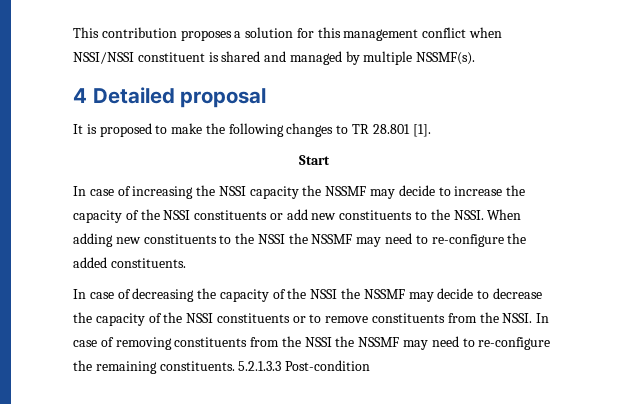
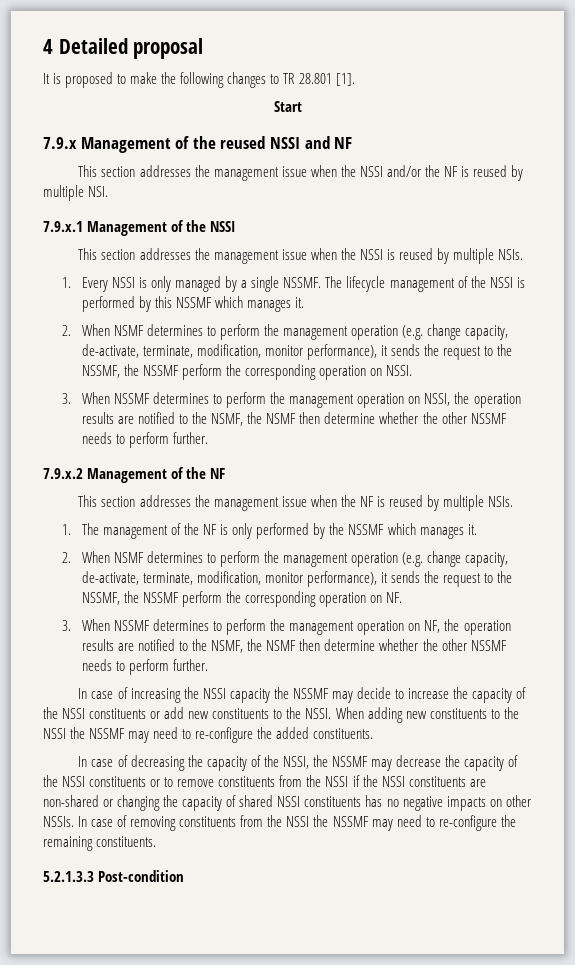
[73,27,503,41] [73,51,476,65] This contribution proposes a solution for this management conflict when NSSI/NSSI constituent is shared and managed by multiple NSSMF(s). // -> (43, 46) none
(330, 160) none -> [43,136,353,153] [78,165,524,181] [43,185,109,201] [43,220,237,236] [78,248,524,264] [62,276,525,292] [81,296,305,312] [62,324,509,340] [81,344,513,360] [81,364,413,380] [62,392,521,408] [81,412,507,426] [81,432,209,448] [43,467,226,483] [78,495,514,511] [62,523,477,539] [62,551,509,567] [81,571,513,587] [81,591,403,607] [62,619,511,635] [81,639,507,653] [81,659,209,675] // 7.9.x Management of the reused NSSI and NF // This section addresses the management issue when the NSSI and/or the NF is reused by multiple NSI. // 7.9.x.1 Management of the NSSI // This section addresses the management issue when the NSSI is reused by multiple NSIs. // 1. Every NSSI is only managed by a single NSSMF. The lifecycle management of the NSSI is performed by this NSSMF which manages it. // 2. When NSMF determines to perform the management operation (e.g. change capacity, de-activate, terminate, modification, monitor performance), it sends the request to the NSSMF, the NSSMF perform the corresponding operation on NSSI. // 3. When NSSMF determines to perform the management operation on NSSI, the operation results are notified to the NSMF, the NSMF then determine whether the other NSSMF needs to perform further. // 7.9.x.2 Management of the NF // This section addresses the management issue when the NF is reused by multiple NSIs. // 1. The management of the NF is only performed by the NSSMF which manages it. // 2. When NSMF determines to perform the management operation (e.g. change capacity, de-activate, terminate, modification, monitor performance), it sends the request to the NSSMF, the NSSMF perform the corresponding operation on NF. // 3. When NSSMF determines to perform the management operation on NF, the operation results are notified to the NSMF, the NSMF then determine whether the other NSSMF needs to perform further.
[310,288,490,302] NSSI the NSSMF may decide to -> [282,755,392,771] NSSI, the NSSMF may
[502,313,533,323] NSSI. -> [325,775,486,787] [43,795,531,811] [43,816,74,827] NSSI if the NSSI constituents are non-shared or changing the capacity of shared NSSI constituents has no negative impacts on other NSSIs.
(235, 366) none -> (157, 841) //

